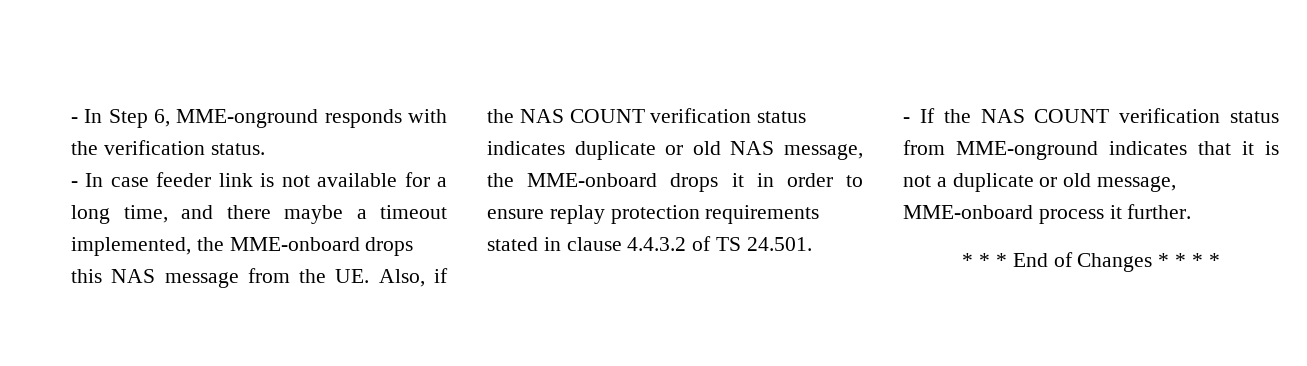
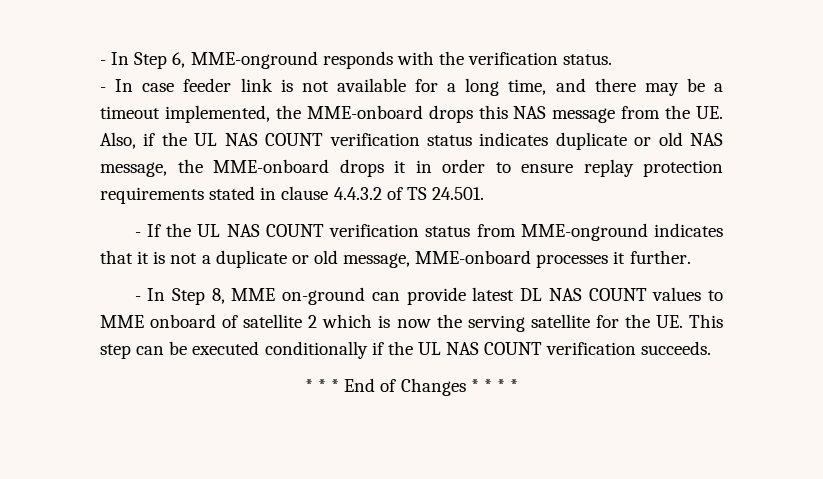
[284,205,343,224] maybe -> [644,78,705,96] may be
(514, 116) none -> [194,133,218,146] UL
(971, 116) none -> [197,224,221,237] UL
[1038,209,1104,224] process -> [536,254,609,268] processes
(1192, 211) none -> [134,287,723,305] [100,314,723,332] [100,341,712,359] // - In Step 8, MME on-ground can provide latest DL NAS COUNT values to MME onboard of satellite 2 which is now the serving satellite for the UE. This step can be executed conditionally if the UL NAS COUNT verification succeeds.

